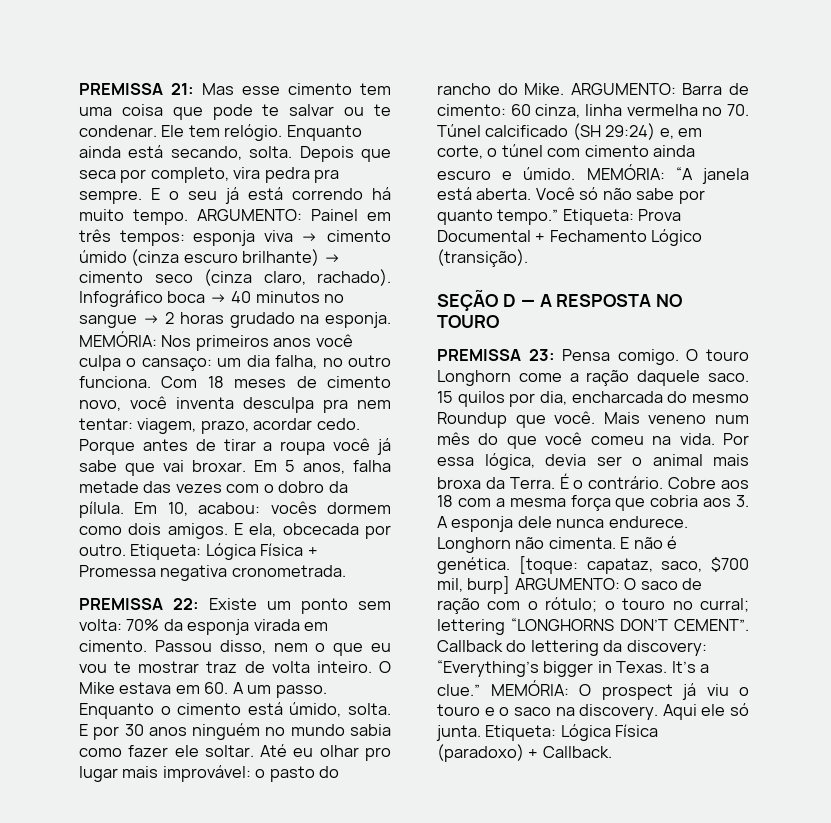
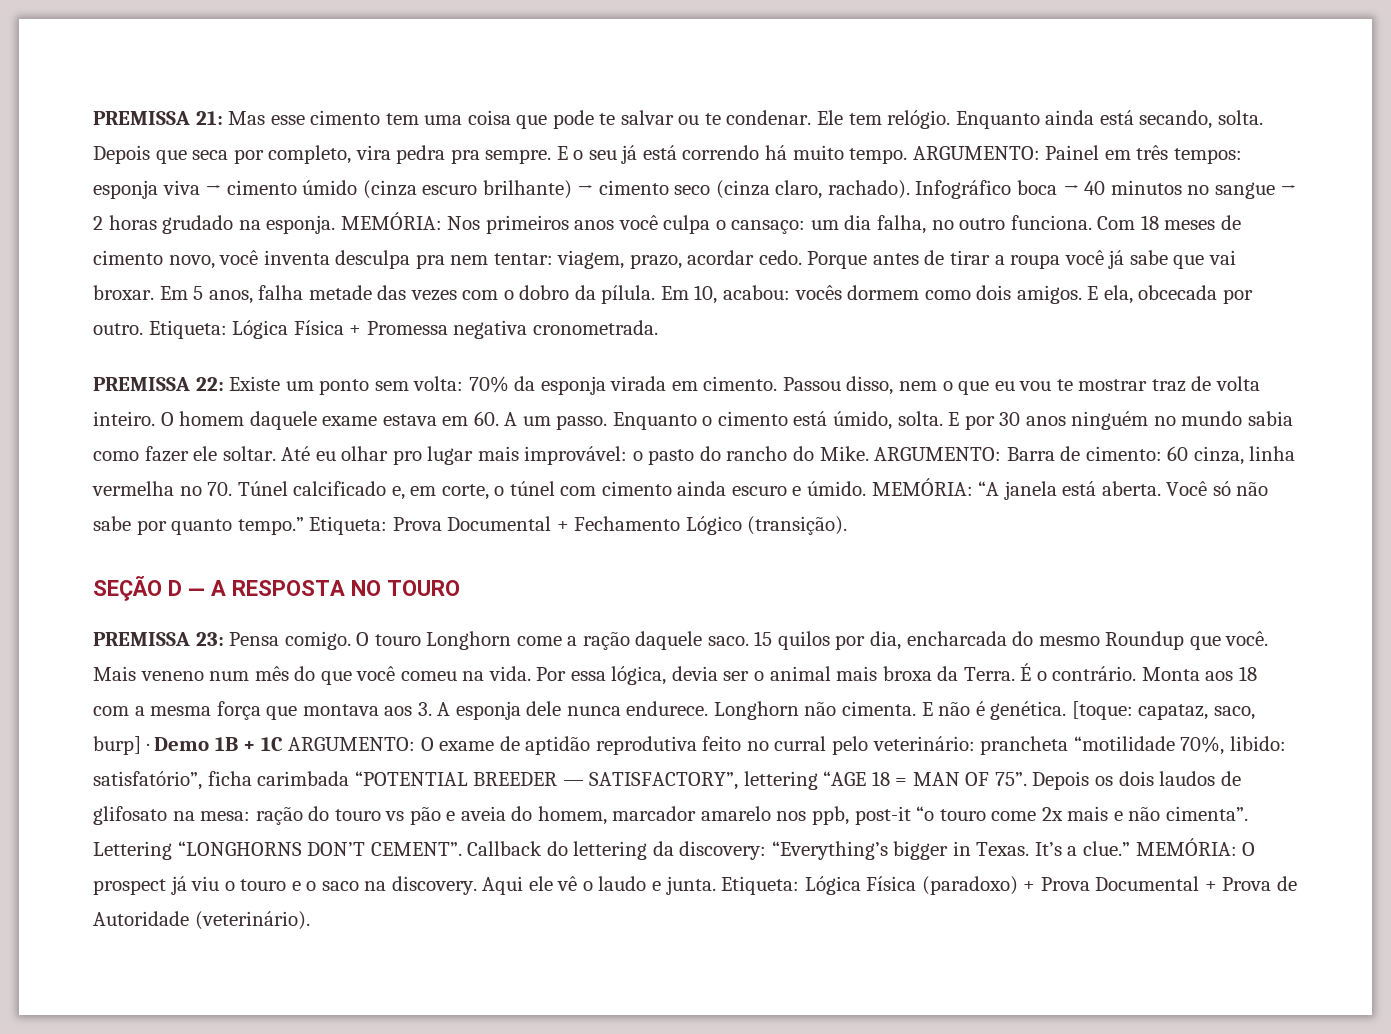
[79,682,115,694] Mike -> [179,411,378,430] homem daquele exame
[572,123,656,140] (SH 29:24) -> (387, 488) none
[668,477,717,489] Cobre -> [1141,667,1200,681] Monta
[650,495,699,507] cobria -> [302,704,379,716] montava
[711,557,749,572] [437,576,703,594] [437,597,749,614] [437,619,505,635] $700 mil, burp] ARGUMENTO: O saco de ração com o rótulo; o touro no curral; lettering -> [93,736,1286,755] [93,771,1241,790] [93,806,1248,825] [93,841,172,860] burp] · Demo 1B + 1C ARGUMENTO: O exame de aptidão reprodutiva feito no curral pelo veterinário: prancheta “motilidade 70%, libido: satisfatório”, ficha carimbada “POTENTIAL BREEDER — SATISFACTORY”, lettering “AGE 18 = MAN OF 75”. Depois os dois laudos de glifosato na mesa: ração do touro vs pão e aveia do homem, marcador amarelo nos ppb, post-it “o touro come 2x mais e não cimenta”. Lettering
[730,703,749,716] só -> [557,876,662,891] vê o laudo e
[542,746,612,758] Callback. -> [1040,876,1297,891] [93,911,310,930] Prova Documental + Prova de Autoridade (veterinário).

